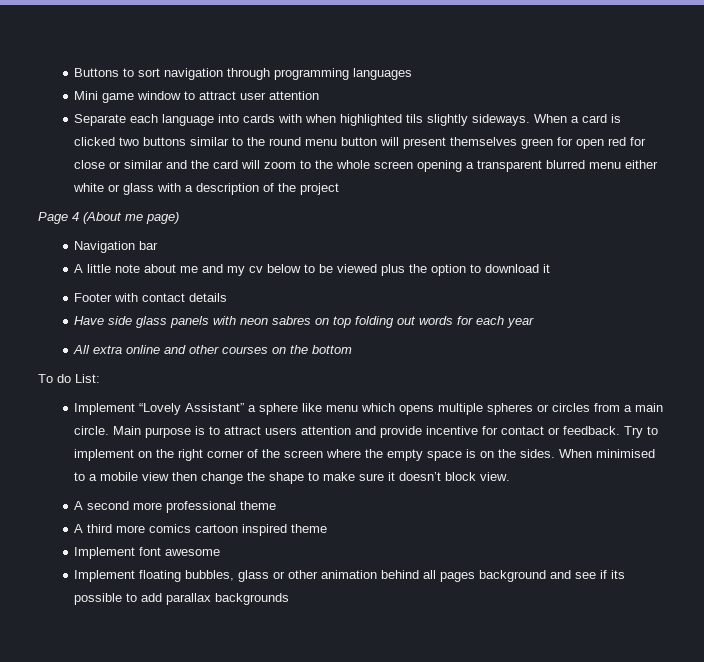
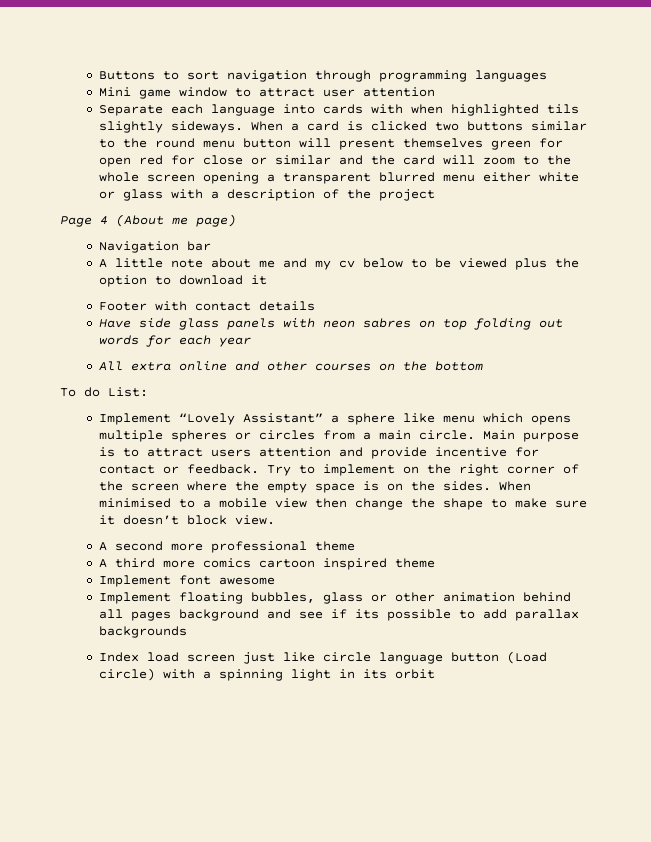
(290, 599) none -> [99,651,548,664] [99,668,436,681] // Index load screen just like circle language button (Load circle) with a spinning light in its orbit

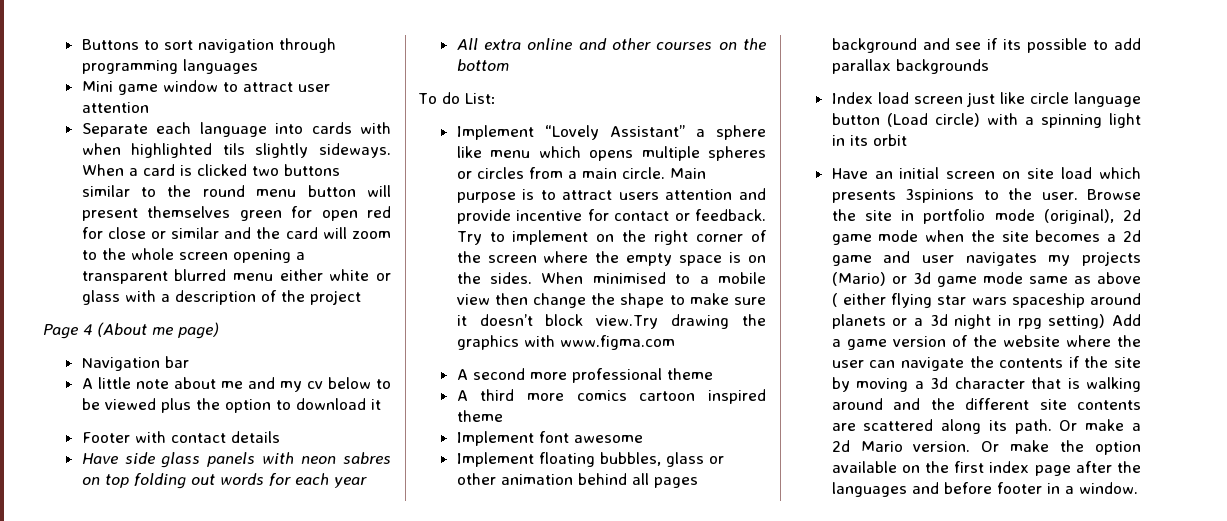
[235,515,276,525] view. -> [596,314,766,329] [456,335,675,350] view.Try drawing the graphics with www.figma.com
(436, 674) none -> [831,167,1141,179] [831,188,1141,203] [831,209,1141,224] [831,230,1141,245] [831,251,1141,266] [831,272,1141,287] [831,293,1141,308] [831,314,1141,329] [831,335,1141,350] [831,356,1141,371] [831,377,1141,392] [831,398,1141,410] [831,419,1141,434] [831,440,1141,455] [831,461,1141,476] [831,482,1138,497] // Have an initial screen on site load which presents 3spinions to the user. Browse the site in portfolio mode (original), 2d game mode when the site becomes a 2d game and user navigates my projects (Mario) or 3d game mode same as above ( either flying star wars spaceship around planets or a 3d night in rpg setting) Add a game version of the website where the user can navigate the contents if the site by moving a 3d character that is walking around and the different site contents are scattered along its path. Or make a 2d Mario version. Or make the option available on the first index page after the languages and before footer in a window.

